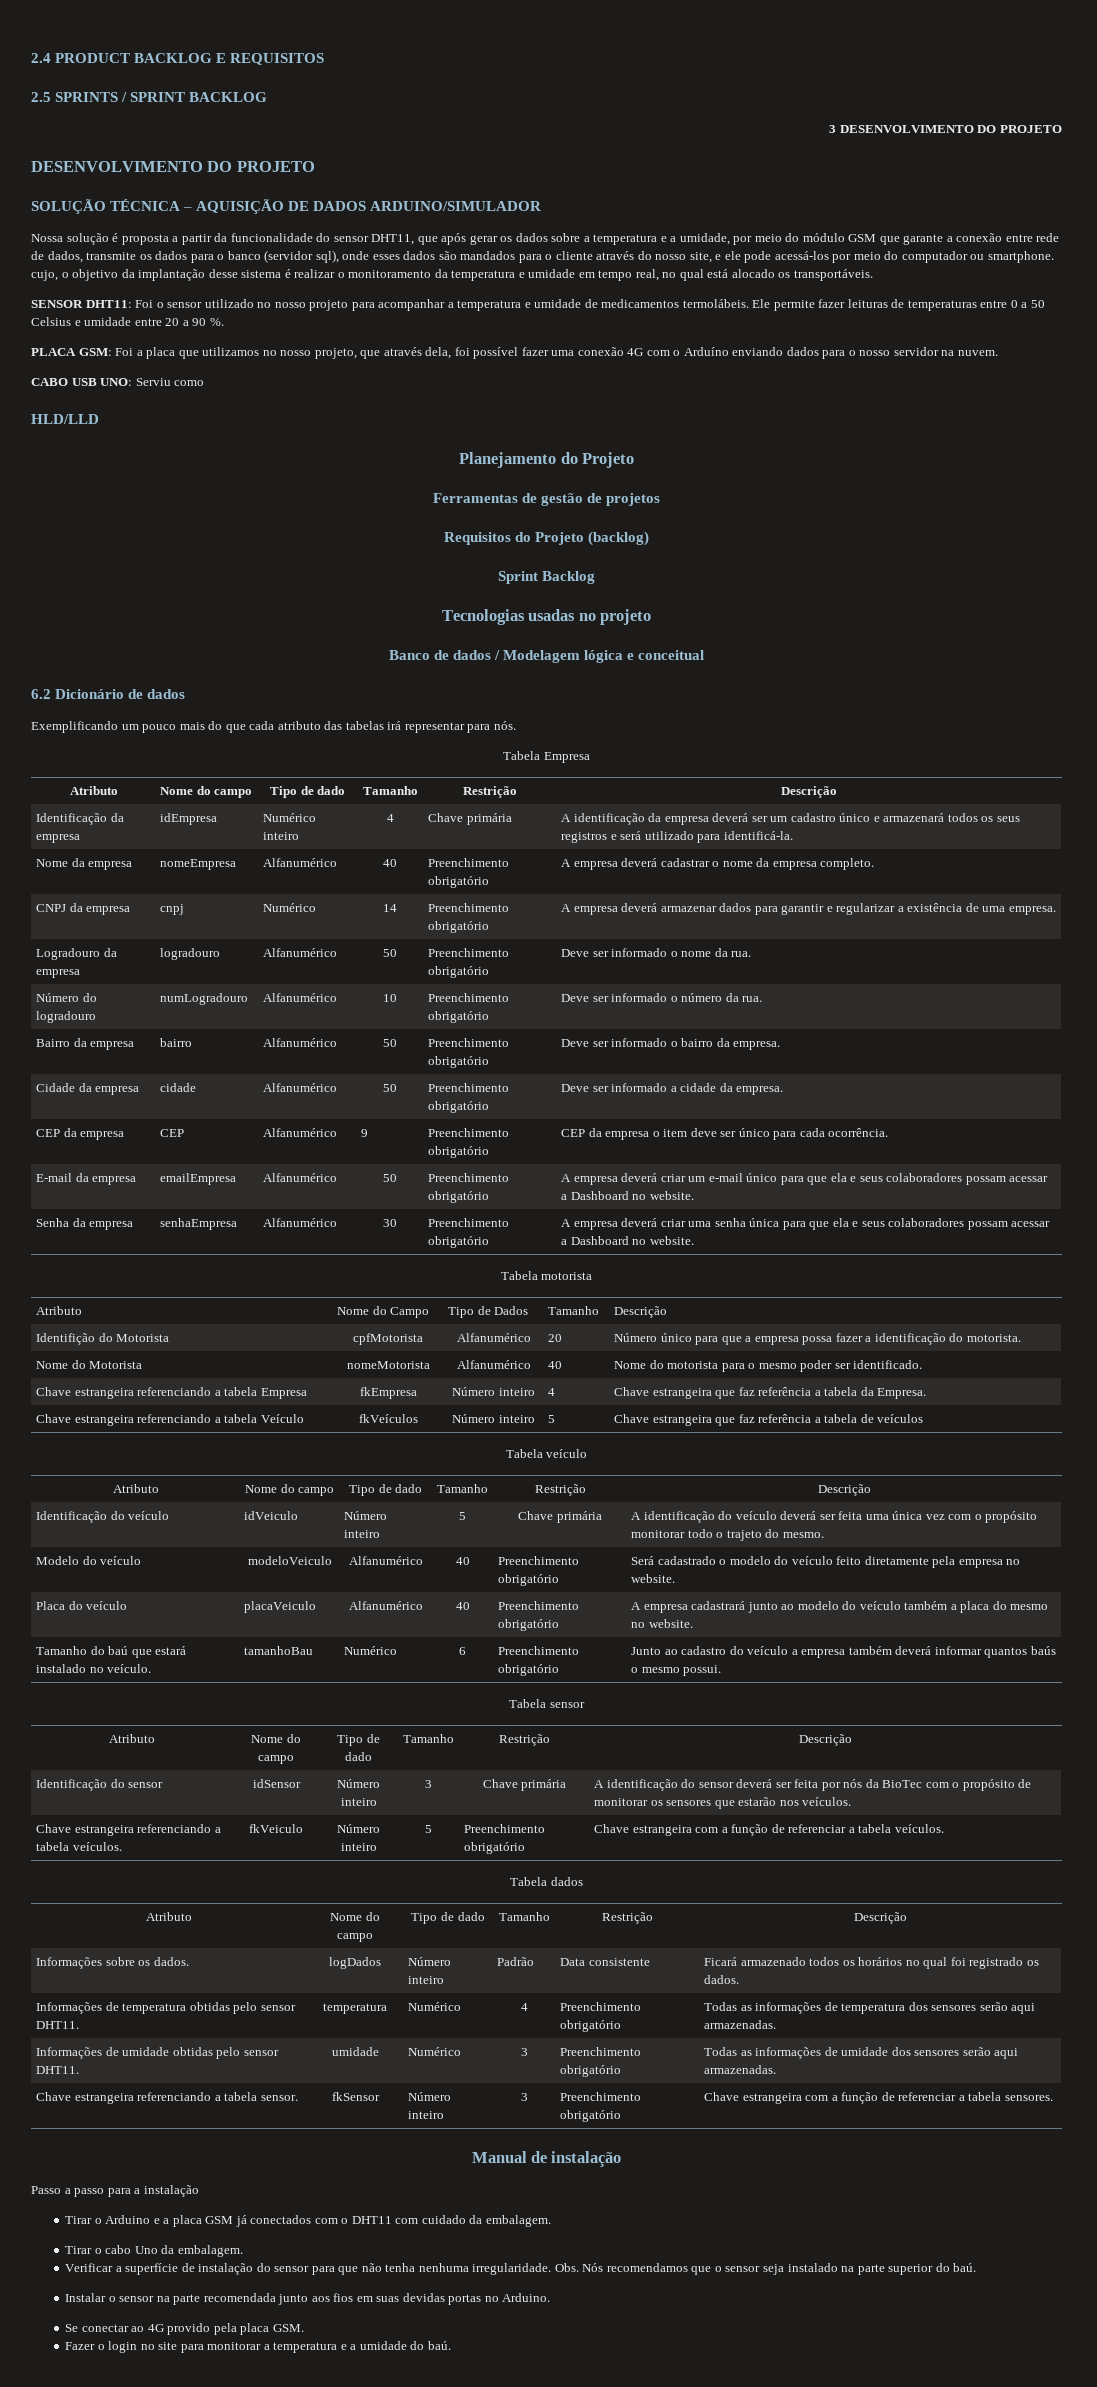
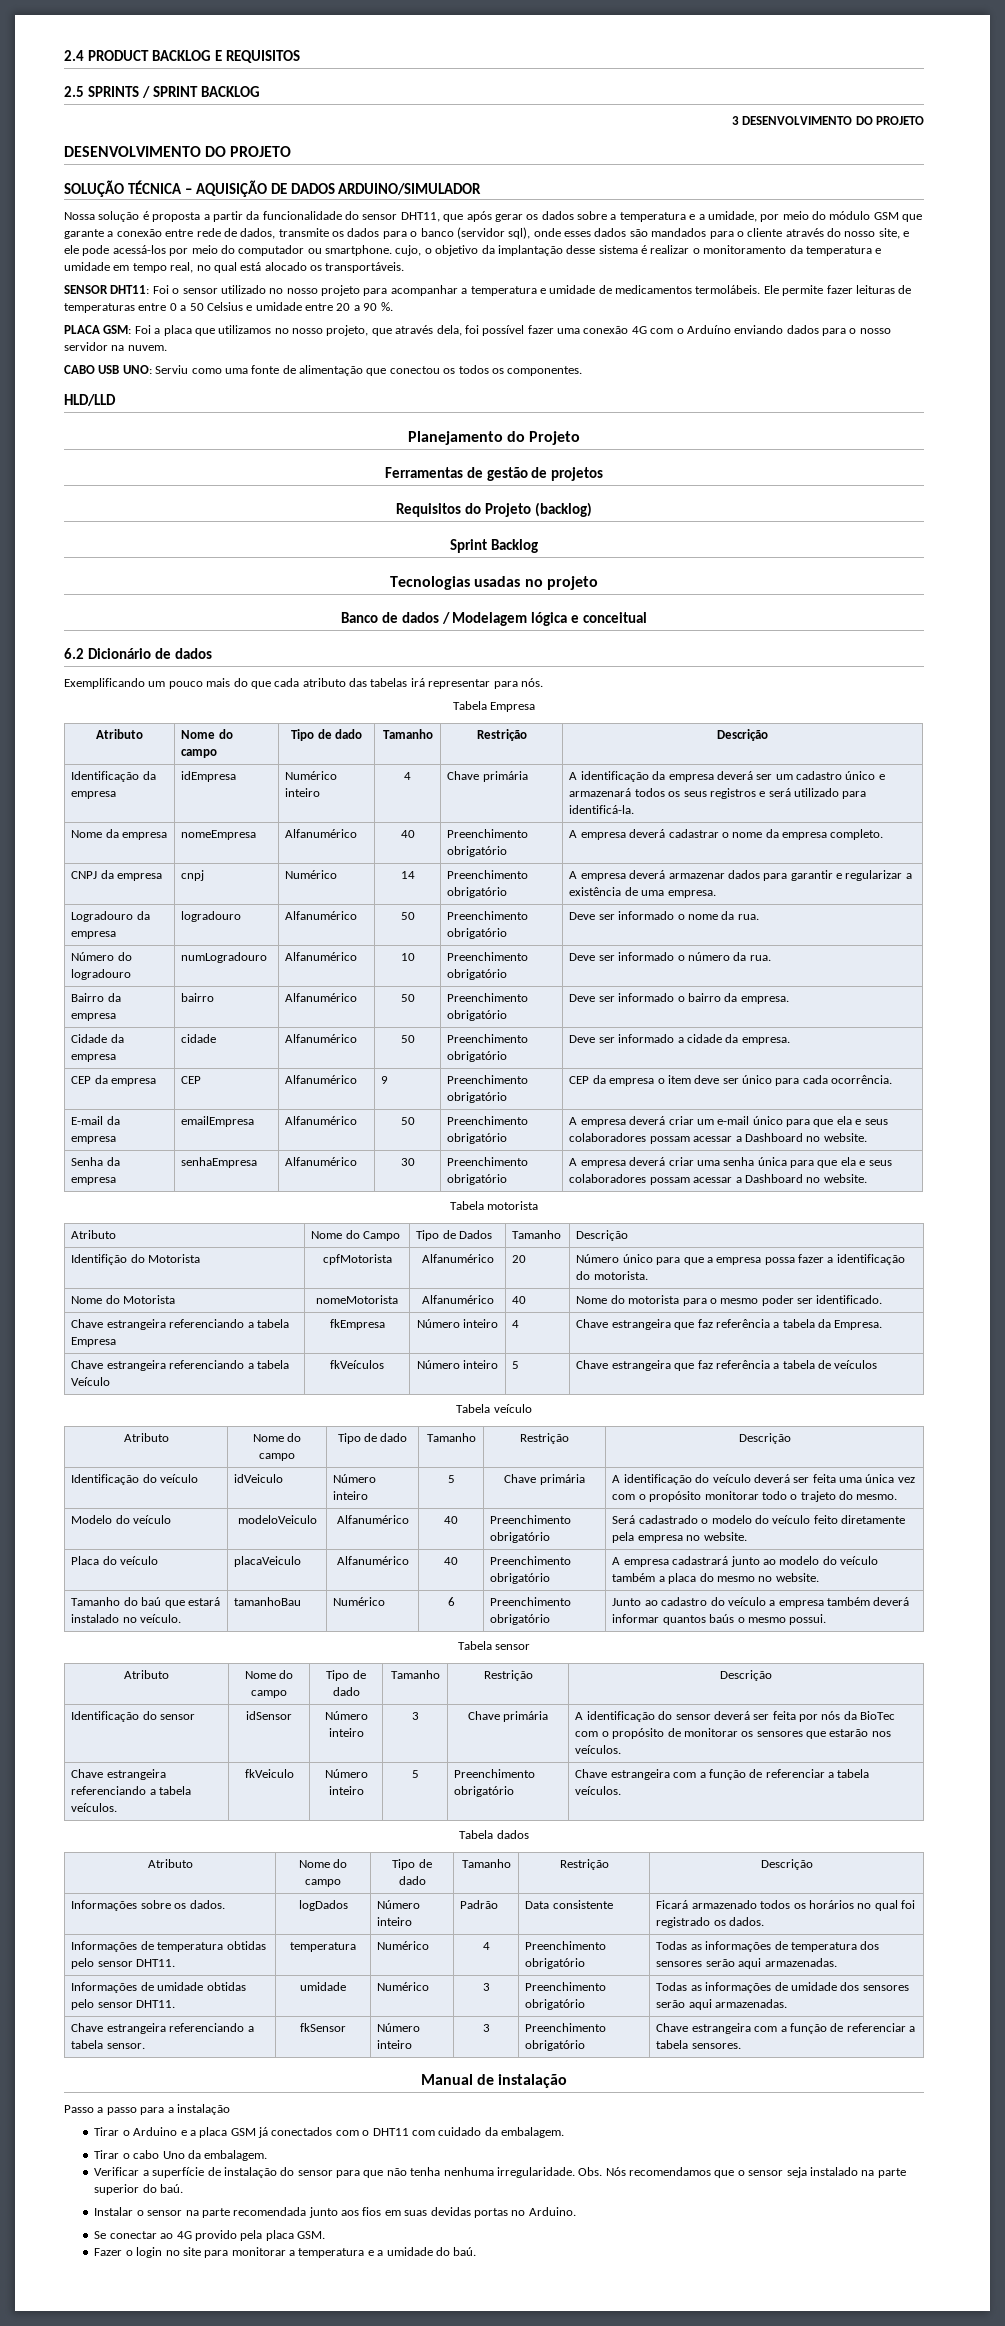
(205, 383) none -> [224,365,583,376] uma fonte de alimentação que conectou os todos os componentes.

